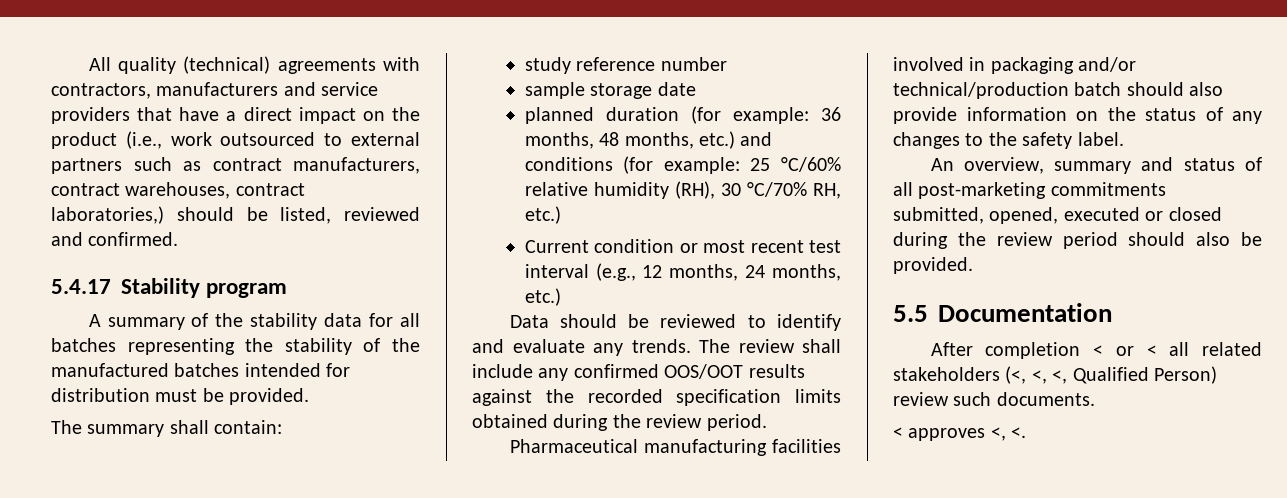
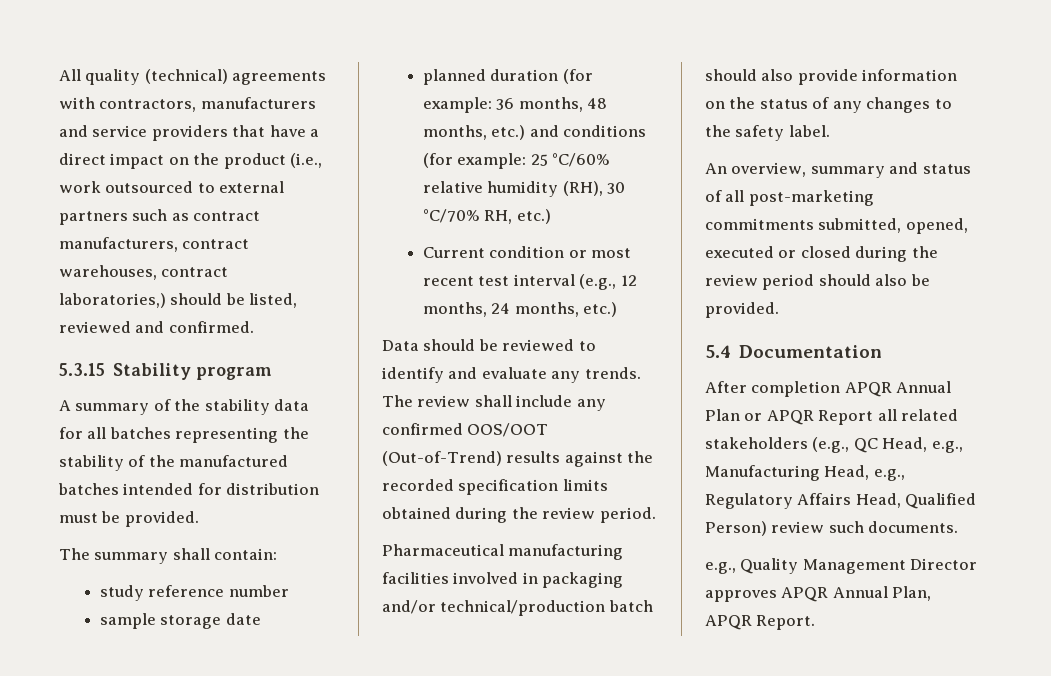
[51,279,111,294] 5.4.17 -> [59,363,105,376] 5.3.15
(744, 371) none -> [382,451,502,466] (Out-of-Trend)
[893,305,928,322] 5.5 -> [705,345,731,358] 5.4
[1093,342,1262,356] [893,366,1068,384] < or < all related stakeholders (<, <, <, -> [844,381,952,397] [705,409,959,425] [705,437,963,453] [705,465,905,481] [705,493,901,509] APQR Annual Plan or APQR Report all related stakeholders (e.g., QC Head, e.g., Manufacturing Head, e.g., Regulatory Affairs Head,
[893,427,1027,441] < approves <, <. -> [705,558,978,574] [705,586,932,602] [705,615,816,630] e.g., Quality Management Director approves APQR Annual Plan, APQR Report.

